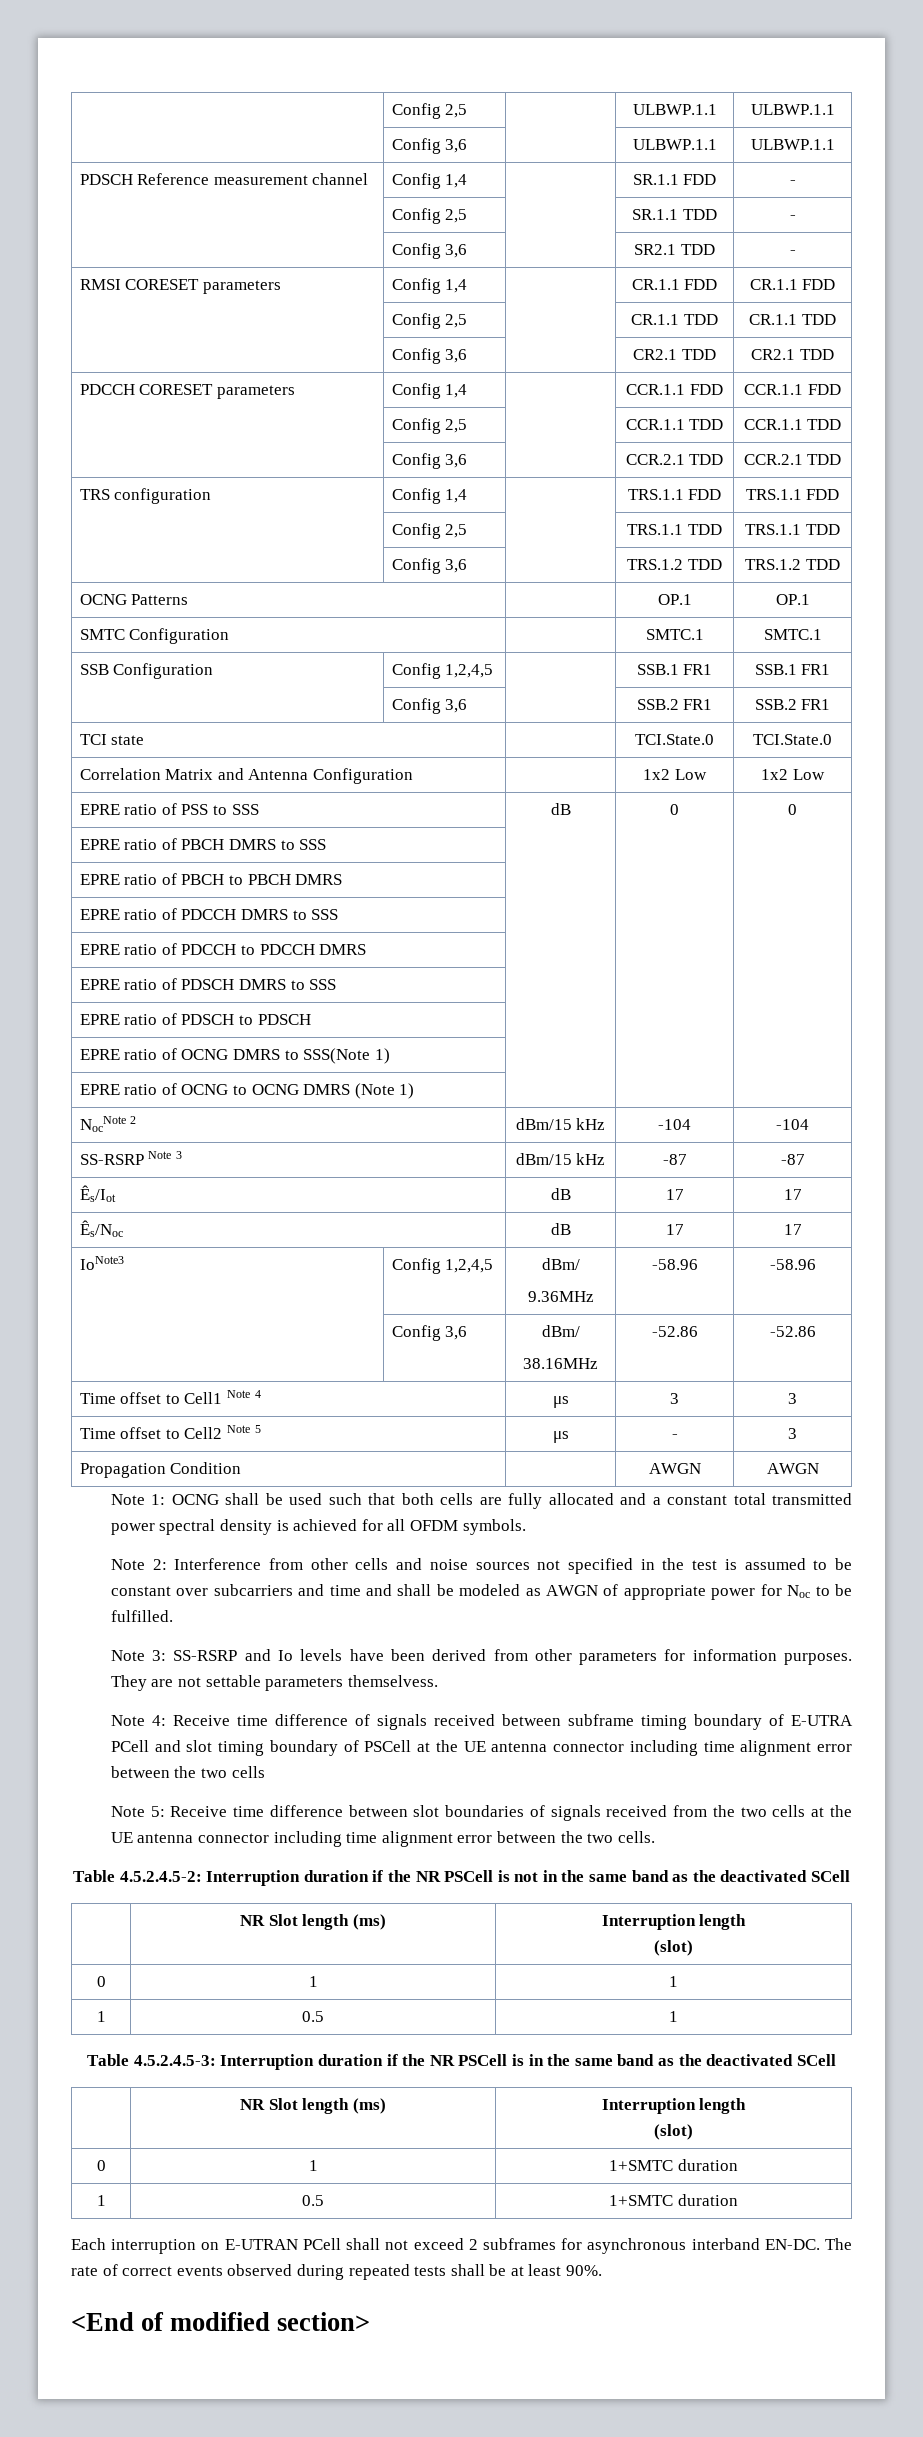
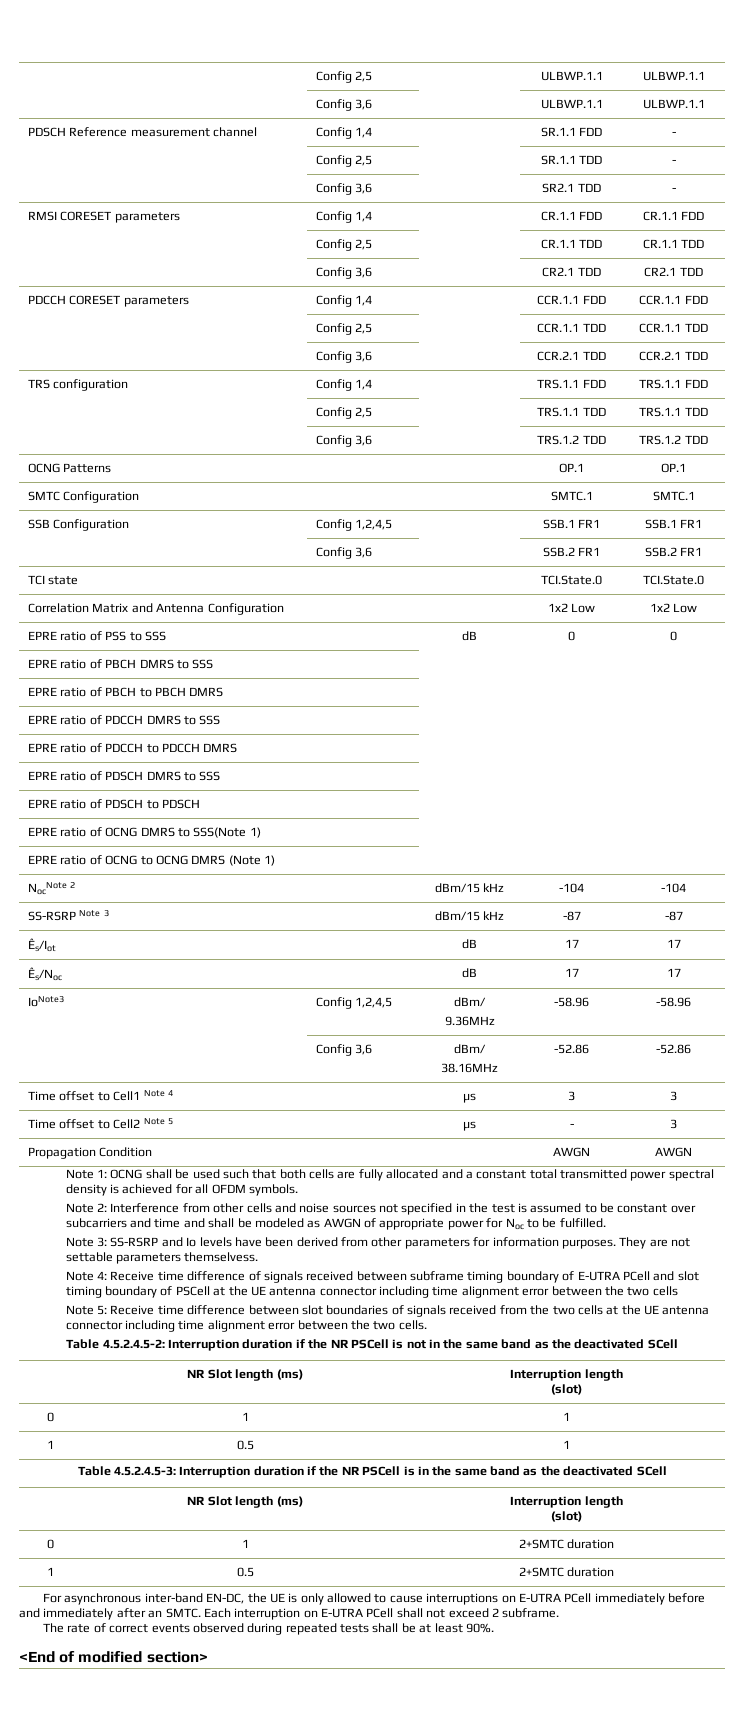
[609,2160,674,2171] 1+SMTC -> [518,1539,564,1549] 2+SMTC
[609,2194,738,2206] 1+SMTC duration // -> [518,1567,615,1577] [43,1593,706,1605] [19,1608,201,1620] 2+SMTC duration // For asynchronous inter-band EN-DC, the UE is only allowed to cause interruptions on E-UTRA PCell immediately before and immediately after an SMTC.
[224,2239,298,2250] E-UTRAN -> [321,1608,363,1618] E-UTRA
[482,2238,820,2254] subframes for asynchronous interband EN-DC. -> [502,1608,560,1618] subframe. //

